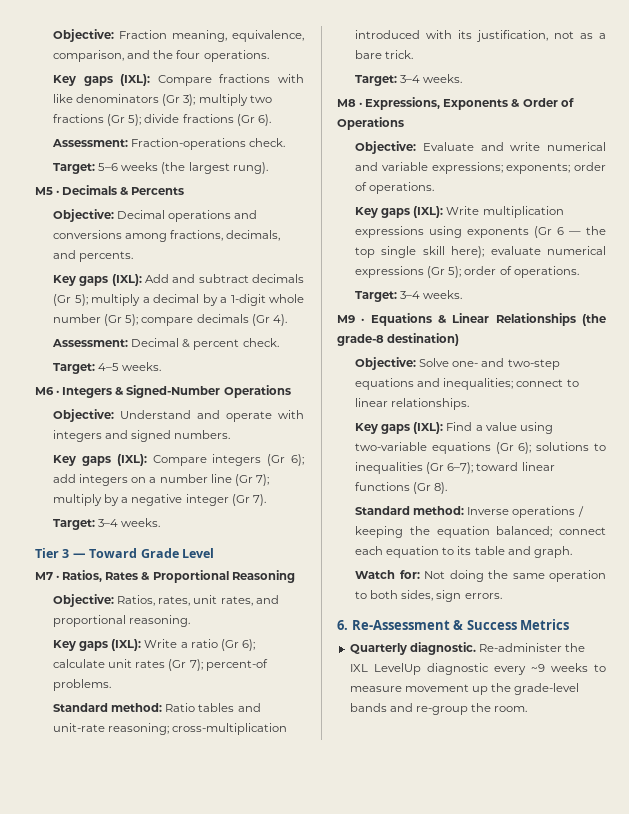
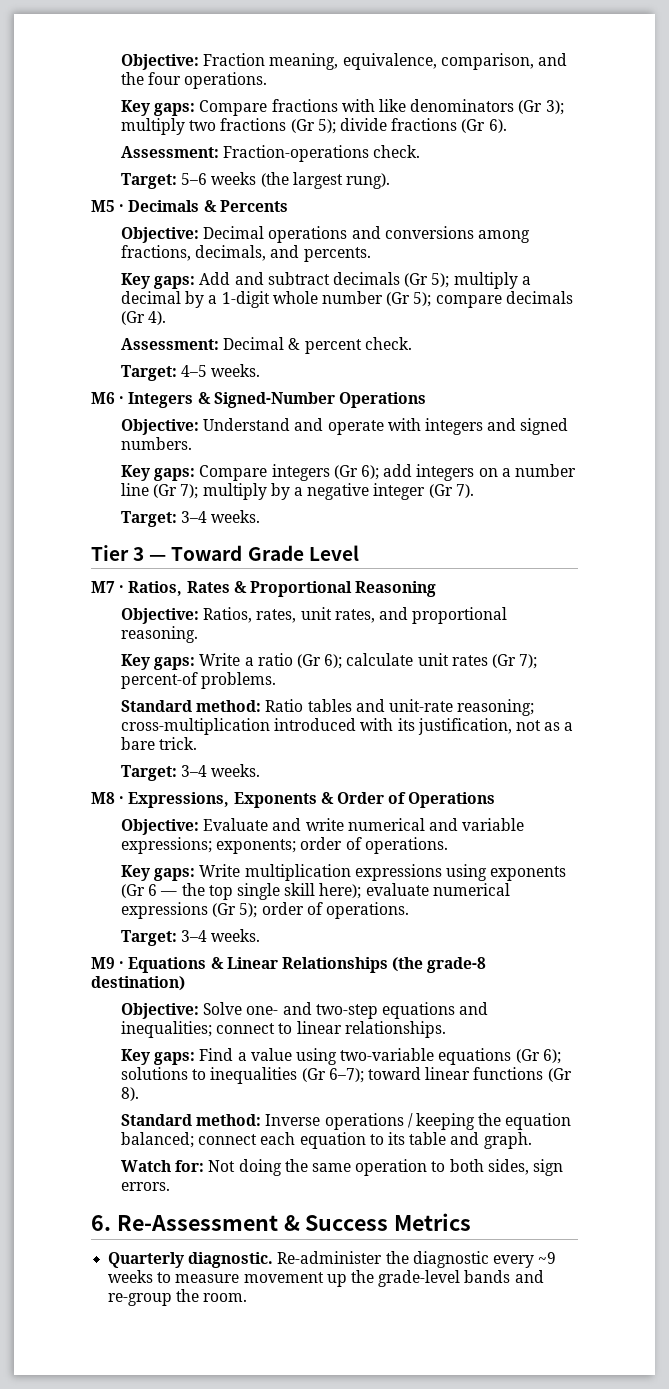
[83,74,151,86] gaps (IXL): -> [154,103,196,116] gaps:
[79,274,142,286] gaps (IXL): -> [154,276,196,289] gaps:
[81,454,147,466] gaps (IXL): -> [154,468,196,481] gaps:
[79,639,142,651] gaps (IXL): -> [154,657,196,670] gaps:
[381,206,444,218] gaps (IXL): -> [154,868,196,881] gaps:
[381,422,444,434] gaps (IXL): -> [154,1052,196,1065] gaps:
[349,663,421,675] IXL LevelUp -> (409, 1257) none

